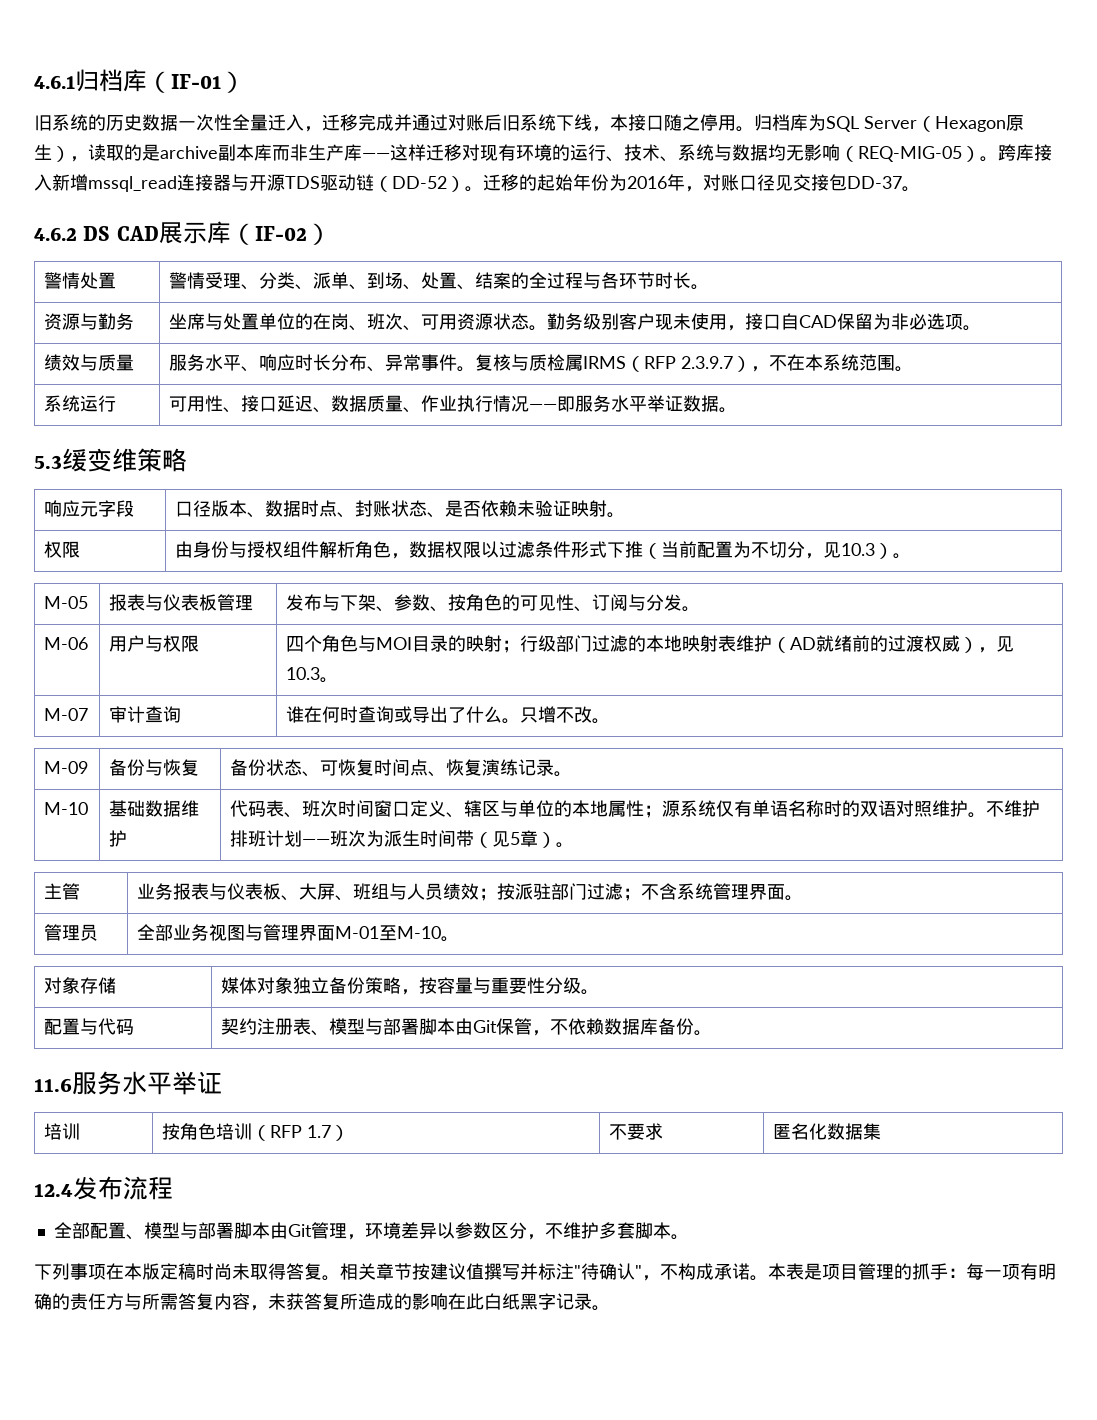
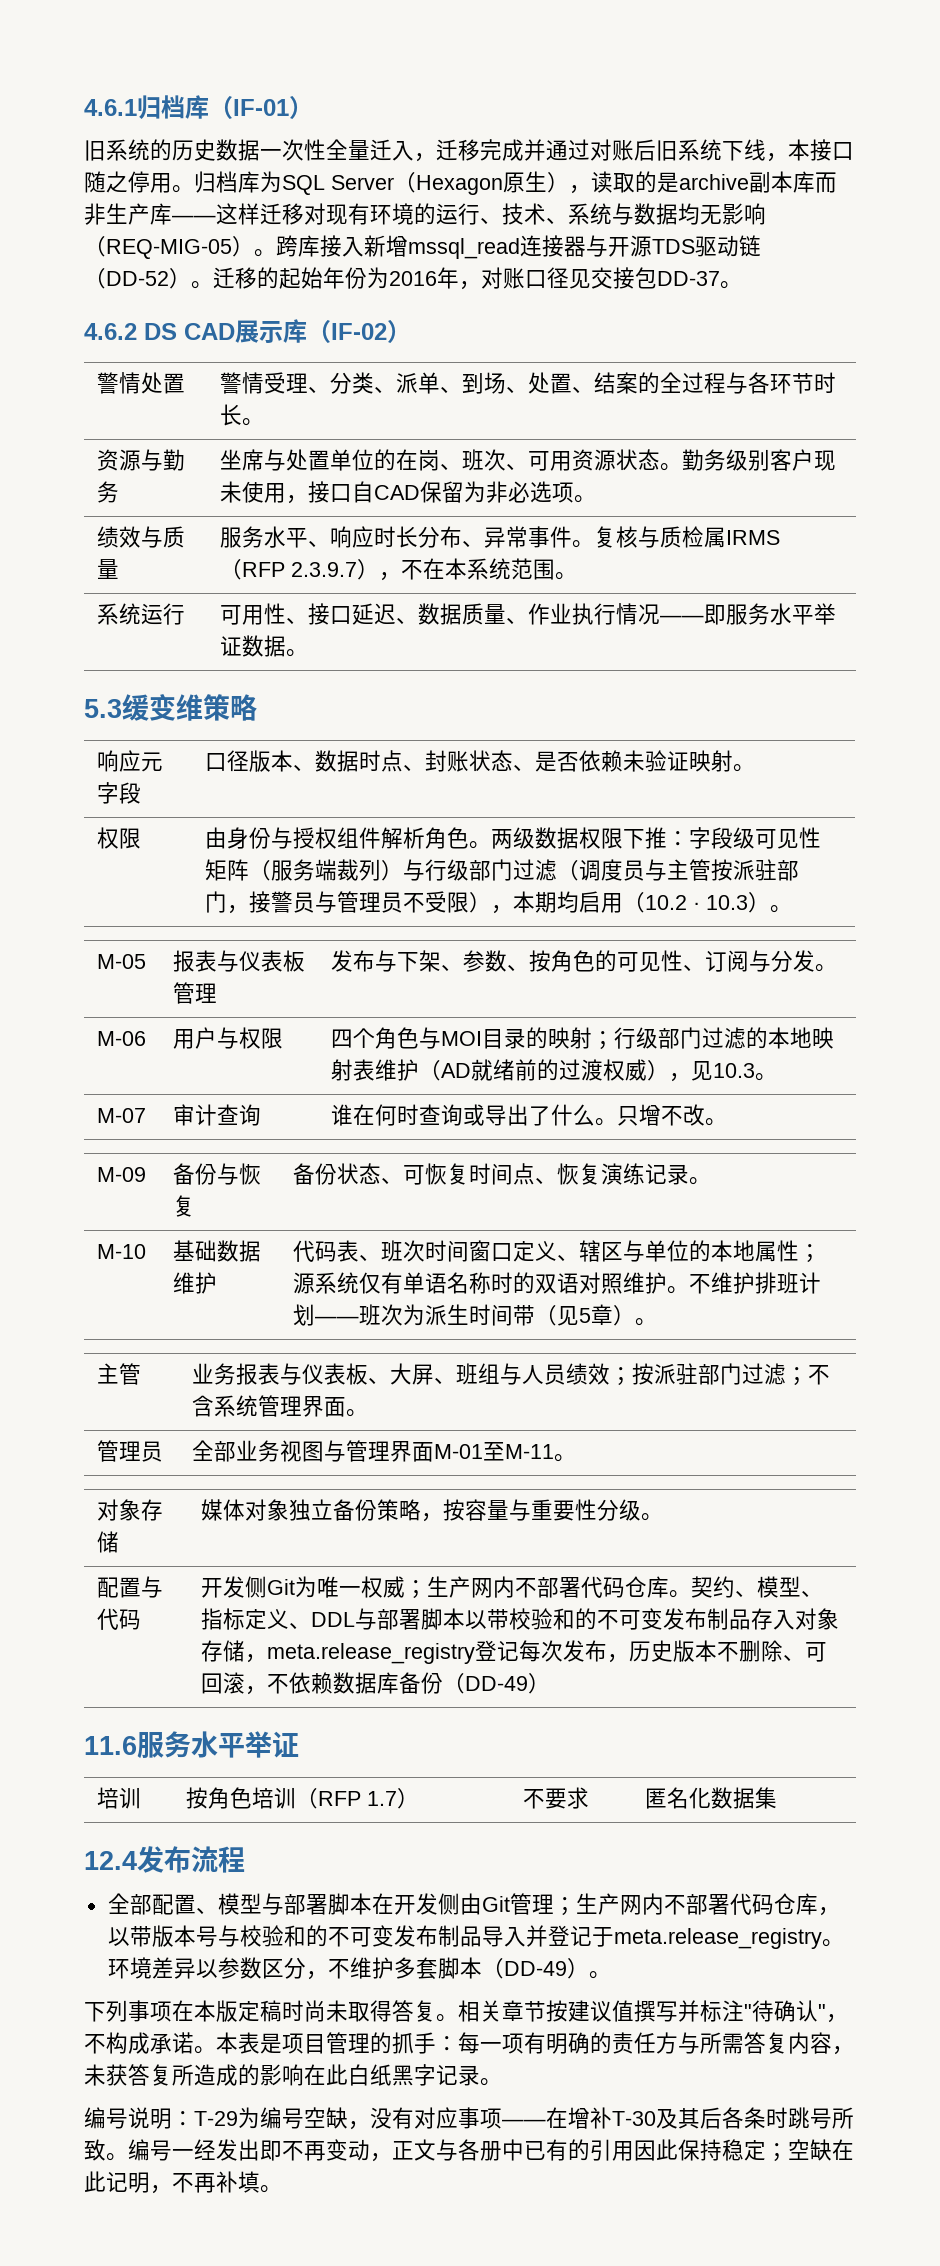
[391,553,410,559] ， -> [469,827,536,849] 。两级
[481,541,842,559] 以过滤条件形式下推（当前配置为不切分，见 -> [623,827,822,849] [205,859,800,881] [205,891,701,914] 下推：字段级可见性矩阵（服务端裁列）与行级部门过滤（调度员与主管按派驻部门，接警员与管理员不受限），本期均启用（10.2 ·
[397,926,442,939] M-10 -> [505,1444,555,1459] M-11
[221,1018,533,1036] 契约注册表、模型与部署脚本由Git保管 -> [201,1576,824,1599] [201,1608,840,1630] [201,1640,828,1664] [201,1672,246,1694] 开发侧Git为唯一权威；生产网内不部署代码仓库。契约、模型、指标定义、DDL与部署脚本以带校验和的不可变发布制品存入对象存储，meta.release_registry登记每次发布，历史版本不删除、可回滚
[694,1030,713,1036] 。 -> [443,1673,551,1694] （DD-49）
(270, 1230) none -> [371,1893,460,1915] 在开发侧
[346,1234,365,1240] ， -> [553,1893,840,1916] [107,1925,844,1949] ；生产网内不部署代码仓库，以带版本号与校验和的不可变发布制品导入并登记于meta.release_registry。
(671, 1230) none -> [481,1958,589,1979] （DD-49）
(610, 1308) none -> [84,2107,854,2130] [84,2139,854,2162] [84,2171,282,2194] // 编号说明：T-29为编号空缺，没有对应事项——在增补T-30及其后各条时跳号所致。编号一经发出即不再变动，正文与各册中已有的引用因此保持稳定；空缺在此记明，不再补填。

